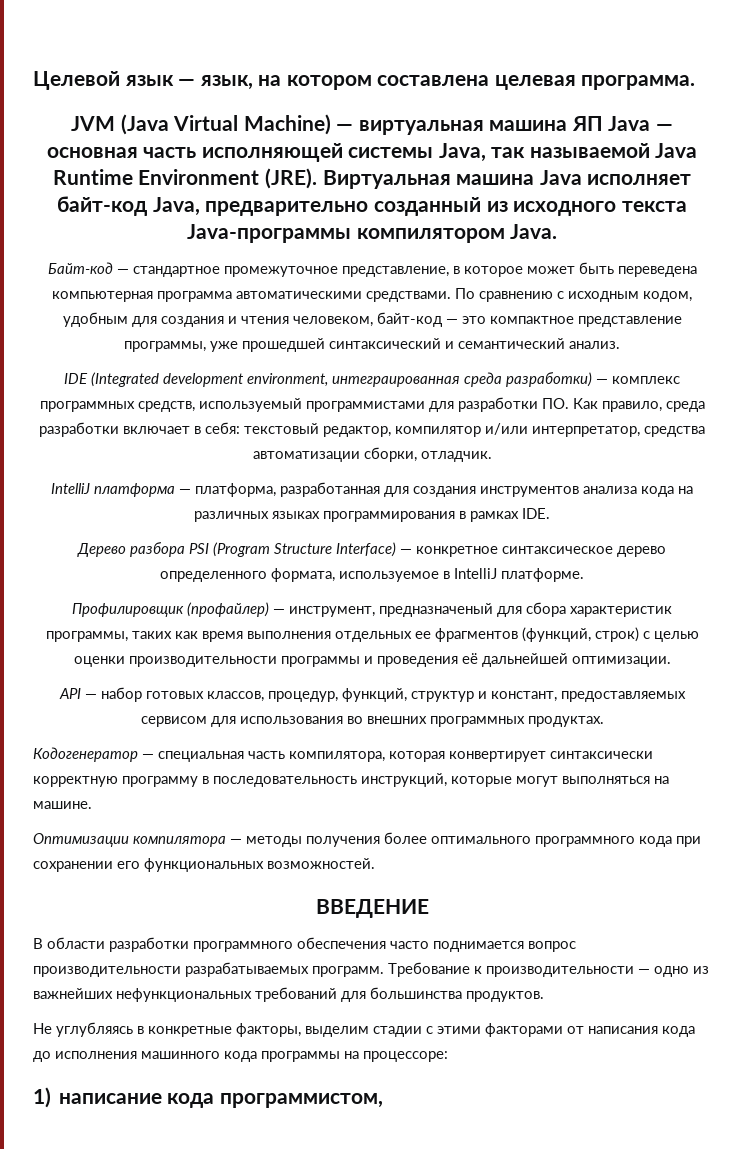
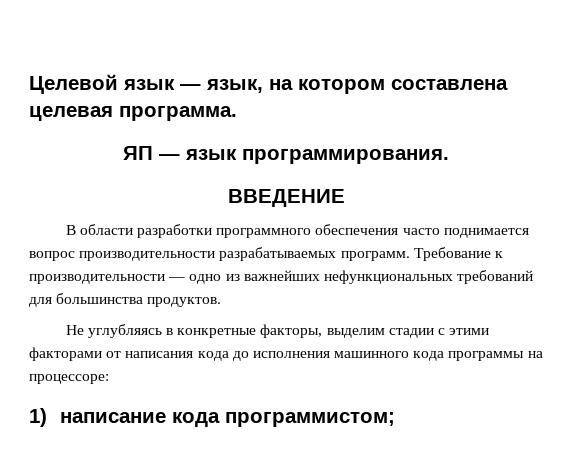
[71,114,673,135] [46,143,698,162] [52,168,692,189] [57,196,687,216] [186,224,558,243] [47,262,697,277] [52,288,692,302] [62,312,682,327] [124,338,620,352] [64,372,680,387] [39,397,705,412] [39,422,705,437] [252,447,492,462] [51,482,693,497] [194,508,550,522] [77,542,666,557] [160,568,584,582] [72,602,672,617] [45,627,699,642] [73,653,671,667] [58,687,686,702] [140,716,604,727] [33,747,653,762] [33,773,669,787] [33,801,92,809] [33,832,701,847] [33,858,375,872] JVM (Java Virtual Machine) — виртуальная машина ЯП Java — основная часть исполняющей системы Java, так называемой Java Runtime Environment (JRE). Виртуальная машина Java исполняет байт-код Java, предварительно созданный из исходного текста Java-программы компилятором Java. // Байт-код — стандартное промежуточное представление, в которое может быть переведена компьютерная программа автоматическими средствами. По сравнению с исходным кодом, удобным для создания и чтения человеком, байт-код — это компактное представление программы, уже прошедшей синтаксический и семантический анализ. // IDE (Integrated development environment, интеграированная среда разработки) — комплекс программных средств, используемый программистами для разработки ПО. Как правило, среда разработки включает в себя: текстовый редактор, компилятор и/или интерпретатор, средства автоматизации сборки, отладчик. // IntelliJ платформа — платформа, разработанная для создания инструментов анализа кода на различных языках программирования в рамках IDE. // Дерево разбора PSI (Program Structure Interface) — конкретное синтаксическое дерево определенного формата, используемое в IntelliJ платформе. // Профилировщик (профайлер) — инструмент, предназначеный для сбора характеристик программы, таких как время выполнения отдельных ее фрагментов (функций, строк) с целью оценки производительности программы и проведения её дальнейшей оптимизации. // API — набор готовых классов, процедур, функций, структур и констант, предоставляемых сервисом для использования во внешних программных продуктах. // Кодогенератор — специальная часть компилятора, которая конвертирует синтаксически корректную программу в последовательность инструкций, которые могут выполняться на машине. // Оптимизации компилятора — методы получения более оптимального программного кода при сохранении его функциональных возможностей. -> [123,146,449,164] ЯП — язык программирования.
[219,1093,383,1108] программистом, -> [224,412,395,427] программистом;

